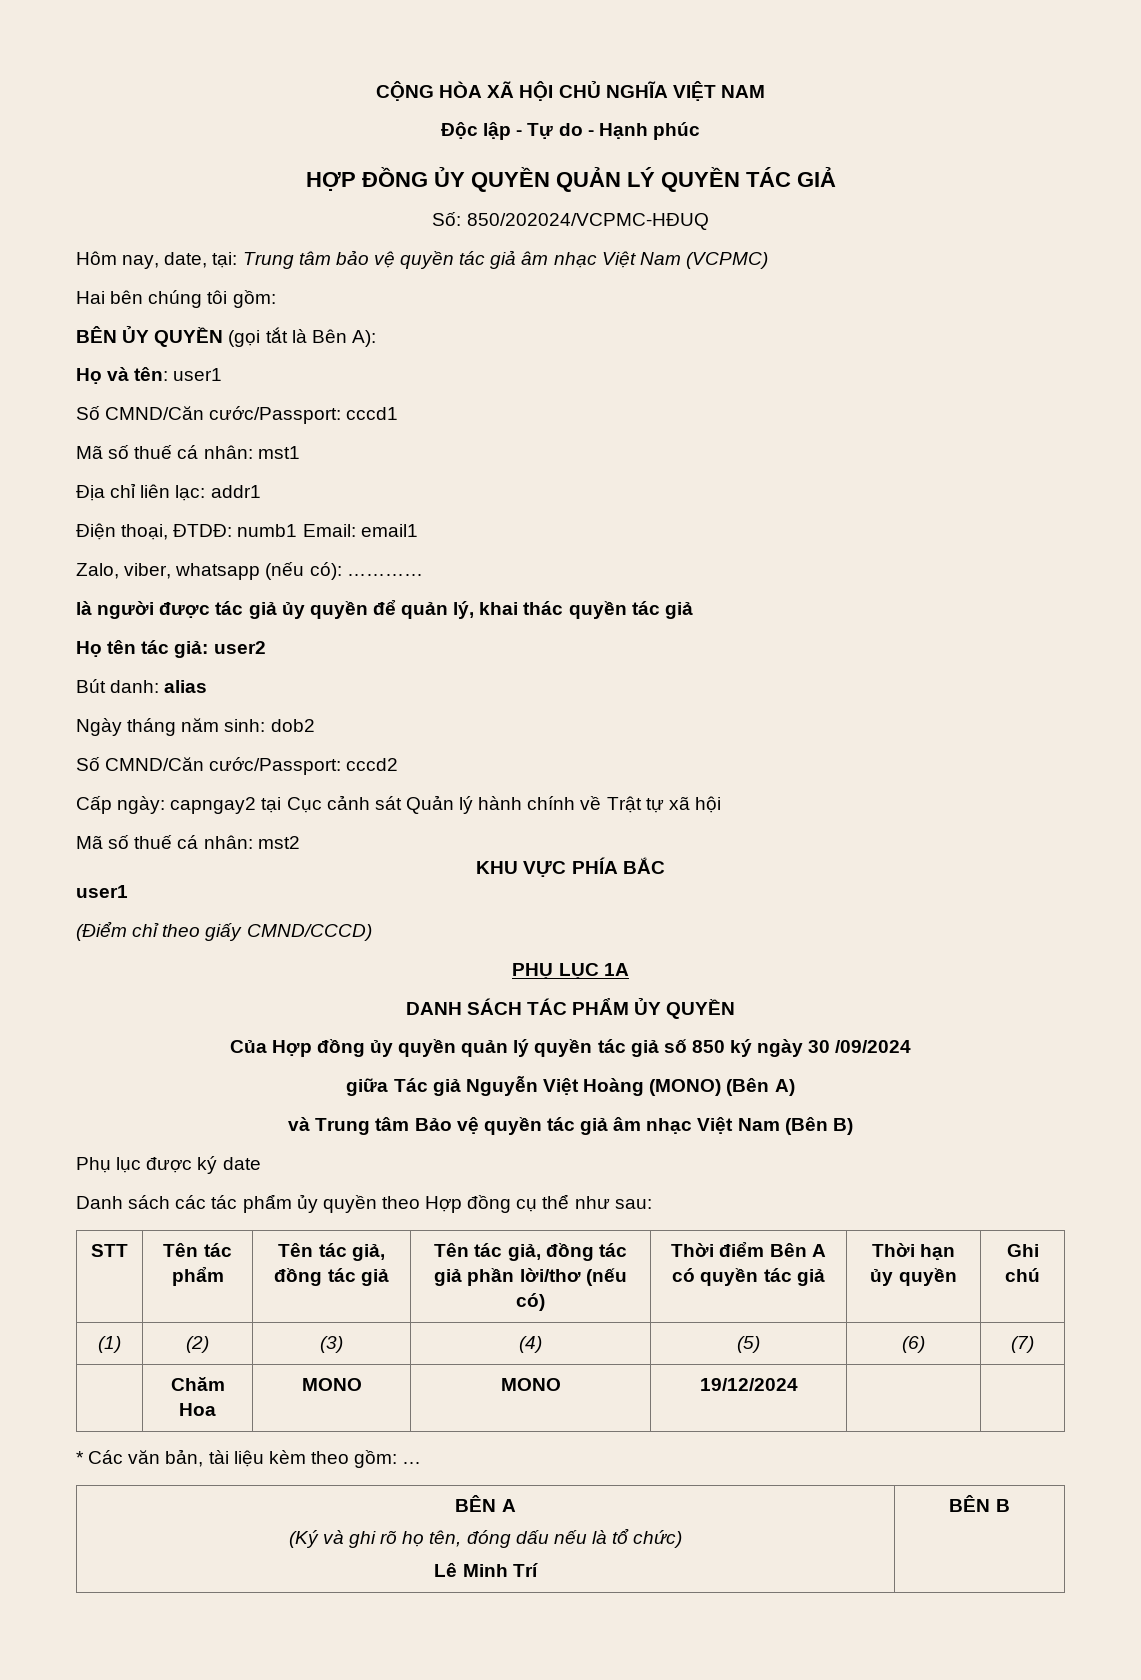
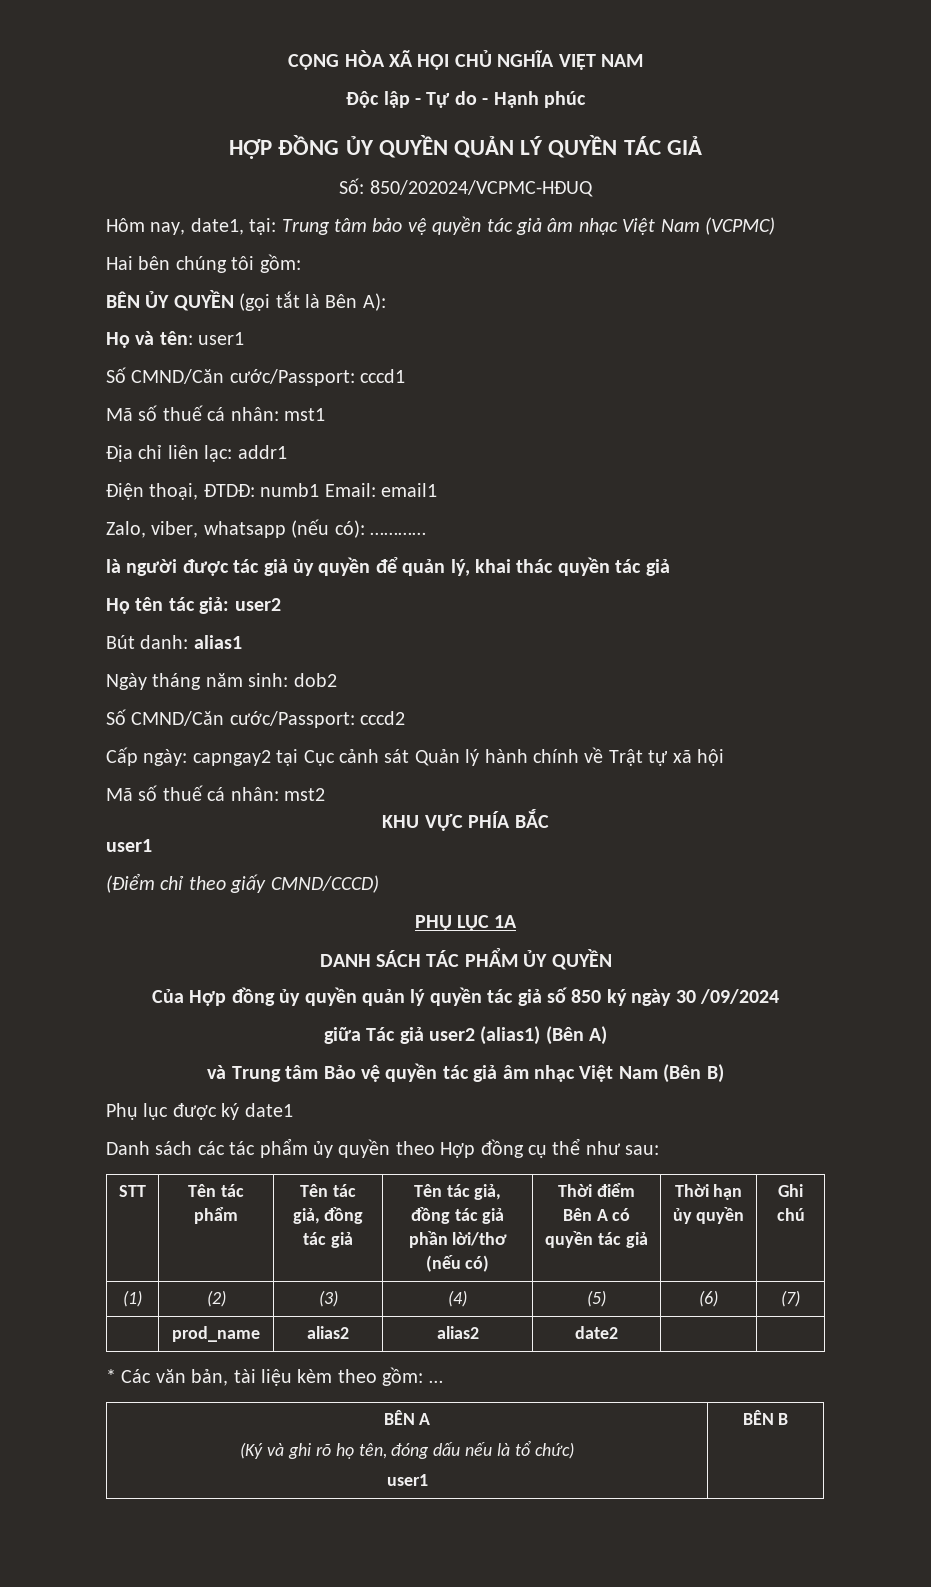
[164,252,208,268] date, -> [190,218,244,235] date1,
[164,680,208,693] alias -> [193,635,242,649] alias1
[465,1076,722,1096] Nguyễn Việt Hoàng (MONO) -> [428,1026,541,1045] user2 (alias1)
[222,1157,261,1170] date -> [244,1103,293,1117] date1
[170,1377,225,1391] [179,1403,216,1416] [301,1378,362,1391] [500,1378,561,1391] [699,1378,798,1391] Chăm Hoa | MONO | MONO | 19/12/2024 -> [172,1326,260,1342] [307,1326,349,1339] [436,1326,479,1339] [575,1326,618,1339] prod_name | alias2 | alias2 | date2
[434,1563,538,1577] Lê Minh Trí -> [386,1474,428,1486] user1

